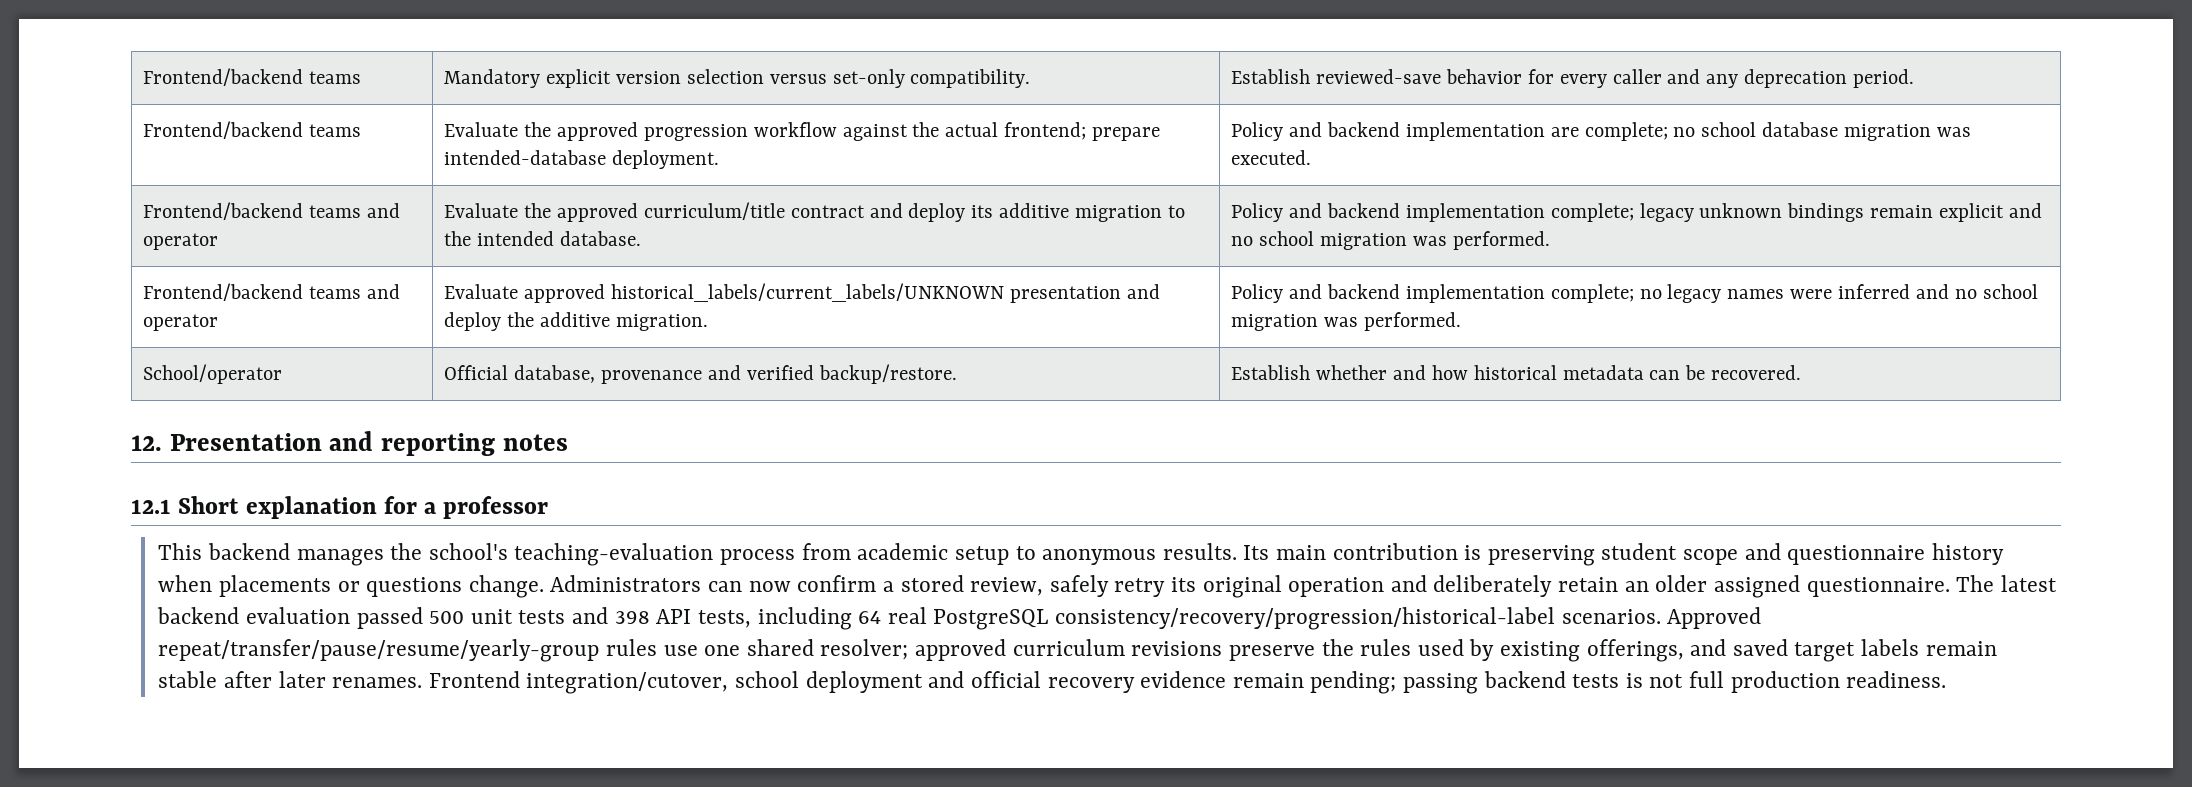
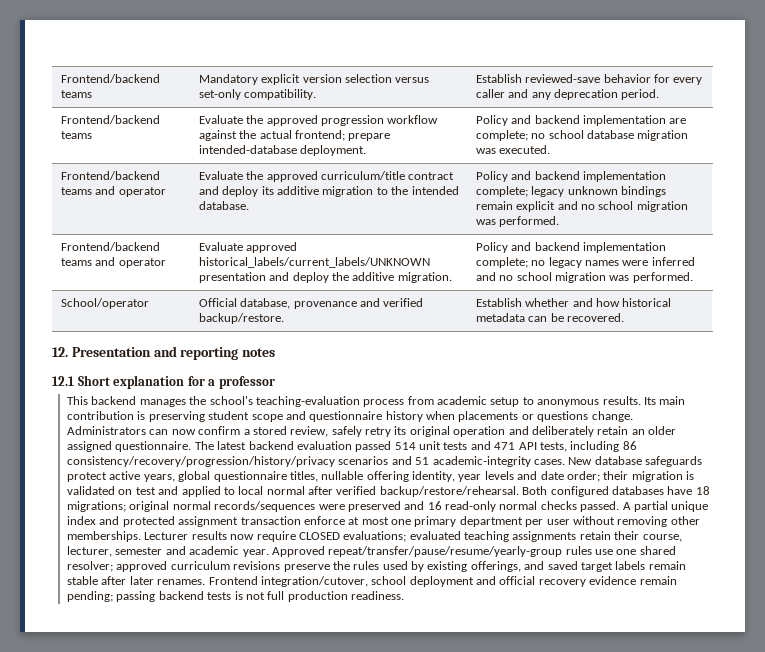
[429,611,465,624] 500 -> [394,442,416,450] 514
[614,611,650,624] 398 -> [494,442,516,450] 471
[858,607,1661,630] 64 real PostgreSQL consistency/recovery/progression/historical-label scenarios. -> [622,441,637,450] [67,456,703,467] [67,471,695,482] [67,486,710,497] [67,501,709,512] [67,516,700,527] [67,531,682,542] [67,546,269,557] 86 consistency/recovery/progression/history/privacy scenarios and 51 academic-integrity cases. New database safeguards protect active years, global questionnaire titles, nullable offering identity, year levels and date order; their migration is validated on test and applied to local normal after verified backup/restore/rehearsal. Both configured databases have 18 migrations; original normal records/sequences were preserved and 16 read-only normal checks passed. A partial unique index and protected assignment transaction enforce at most one primary department per user without removing other memberships. Lecturer results now require CLOSED evaluations; evaluated teaching assignments retain their course, lecturer, semester and academic year.

